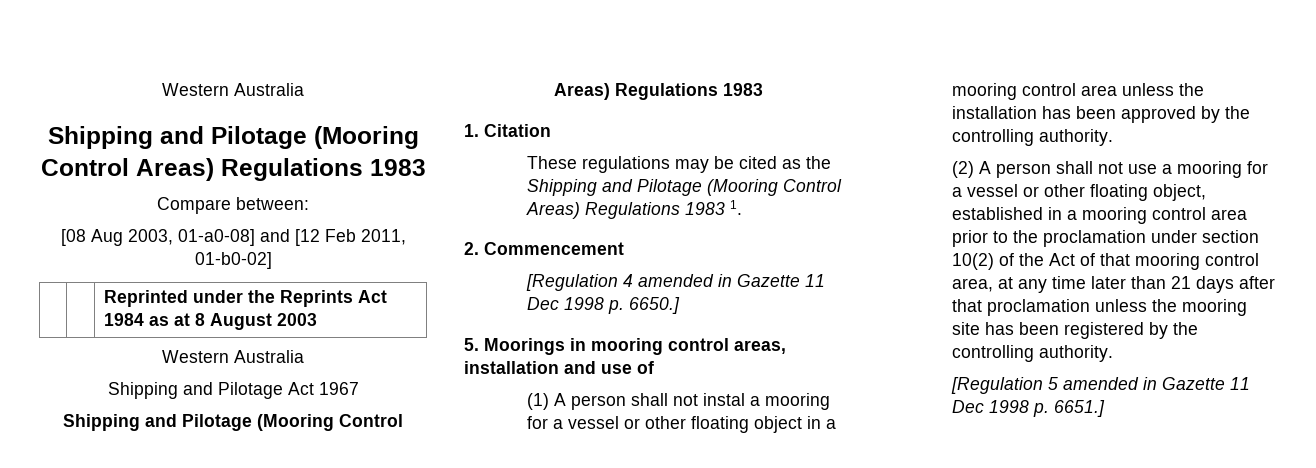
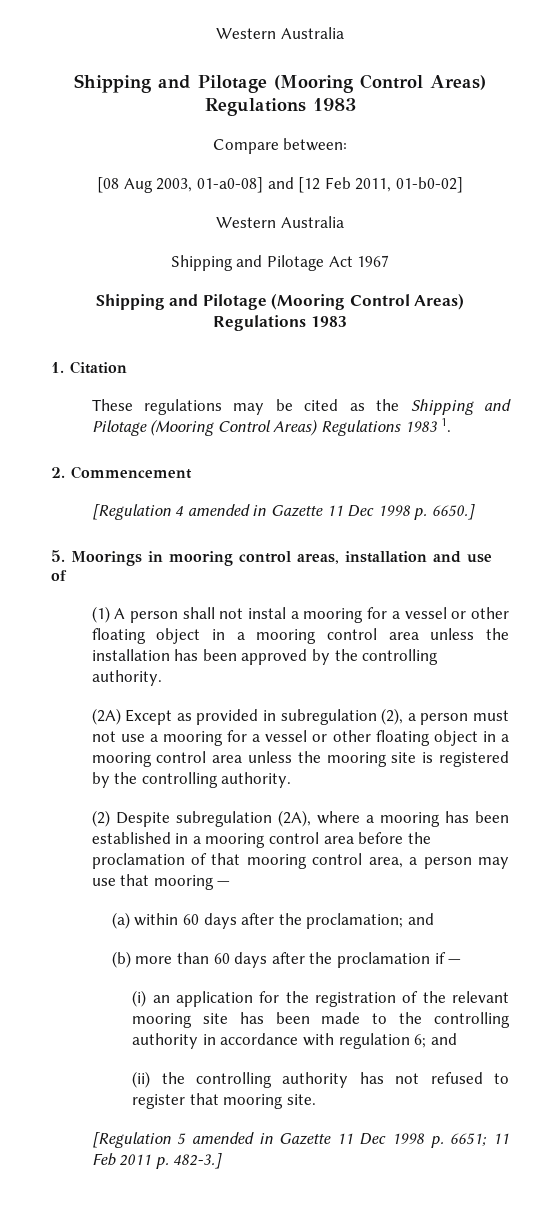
[103,290,387,307] [103,313,317,330] // | | Reprinted under the Reprints Act 1984 as at 8 August 2003 -> (463, 185) none
[952,161,1094,178] (2) A person shall -> [91,708,509,725] (2A) Except as provided in subregulation (2), a person must
[1153,184,1207,201] object, -> [433,730,509,746] [91,751,509,767] [91,772,292,788] [91,810,509,827] object in a mooring control area unless the mooring site is registered by the controlling authority. // (2) Despite subregulation (2A), where a mooring has been
[952,230,1260,247] [952,253,1076,270] prior to the proclamation under section 10(2) of the Act -> [358,832,431,844] [91,853,185,869] before the proclamation
[998,276,1276,293] [952,299,1248,316] [952,322,1199,339] [952,345,1114,362] at any time later than 21 days after that proclamation unless the mooring site has been registered by the controlling authority. -> [409,857,509,869] [91,874,231,890] [111,912,434,929] [111,951,462,968] [132,990,510,1007] [132,1012,510,1028] [132,1033,457,1049] [132,1071,509,1088] [132,1093,316,1109] a person may use that mooring — // (a) within 60 days after the proclamation; and // (b) more than 60 days after the proclamation if — // (i) an application for the registration of the relevant mooring site has been made to the controlling authority in accordance with regulation 6; and // (ii) the controlling authority has not refused to register that mooring site.
[1054,400,1106,417] 6651.] -> [450,1133,509,1146] [91,1153,223,1169] 6651; 11 Feb 2011 p. 482-3.]

